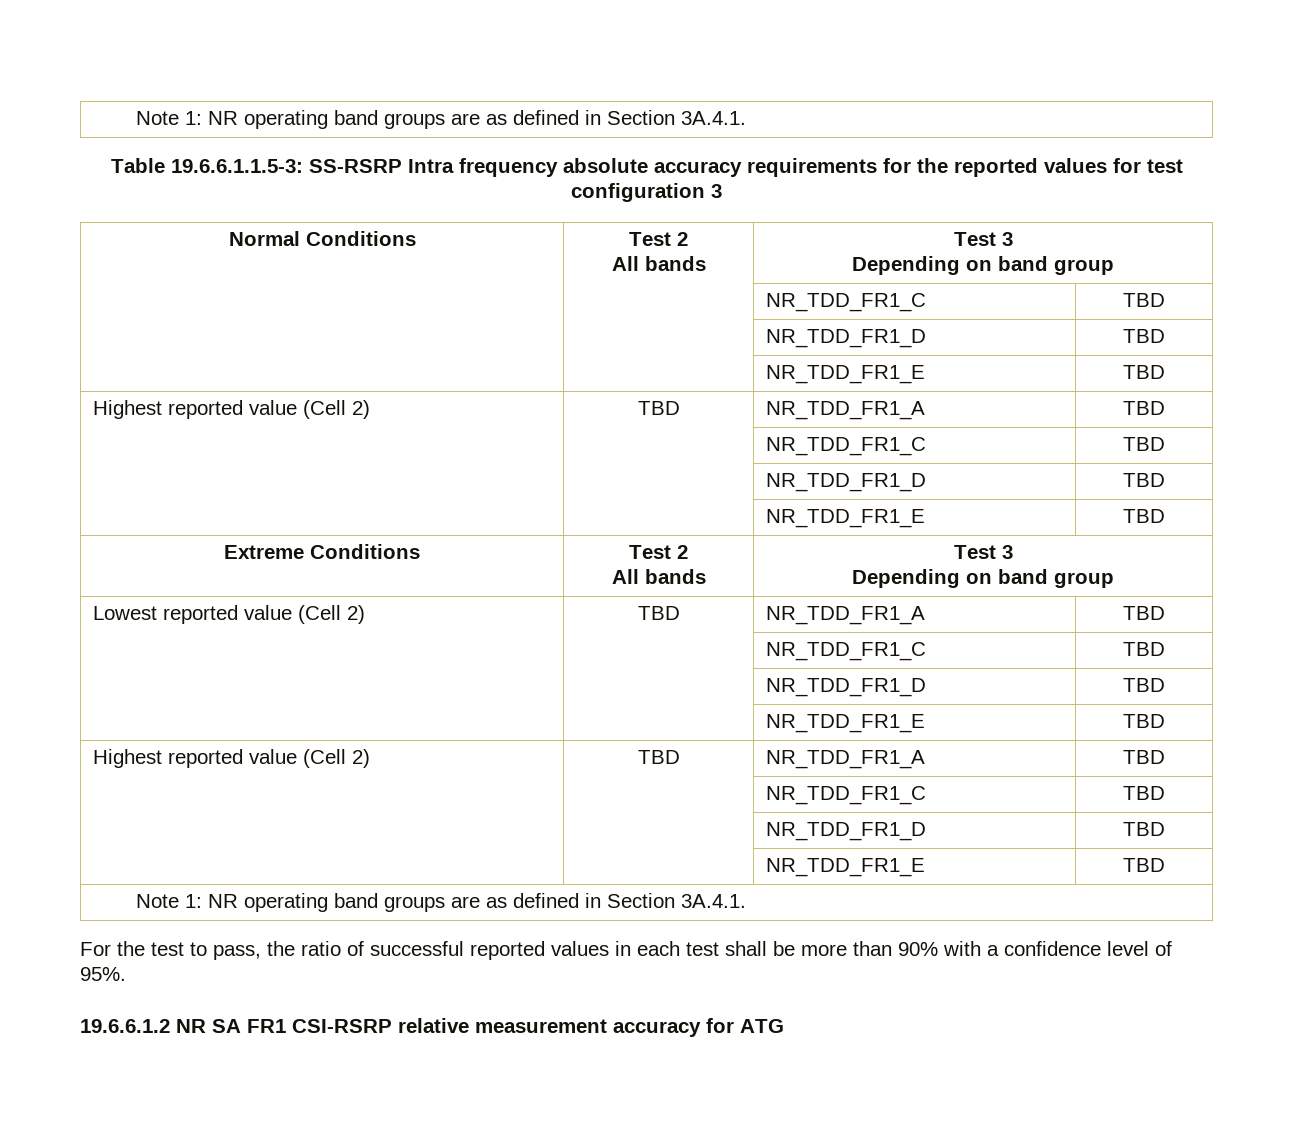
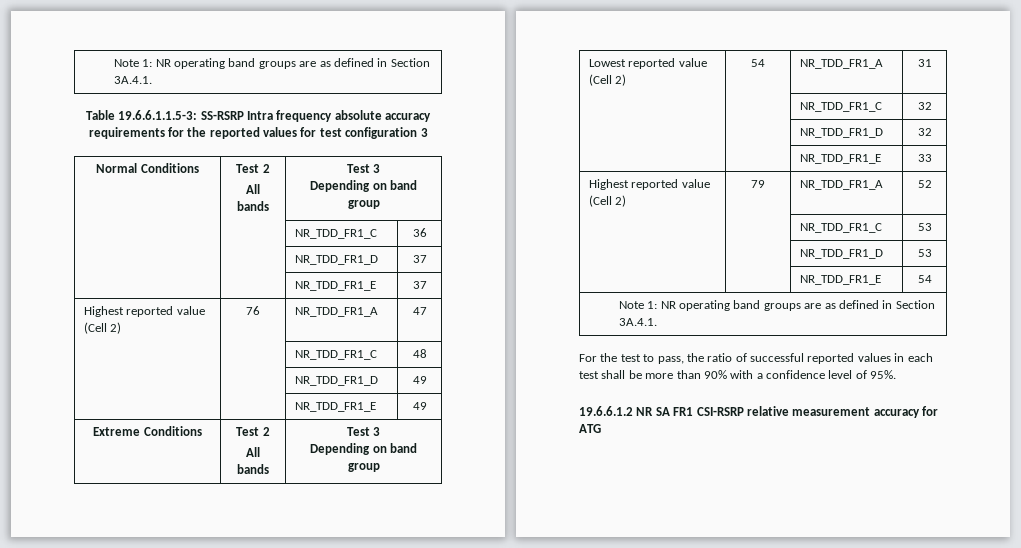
[1123,293,1165,307] [765,329,926,348] [1123,329,1165,343] [765,365,925,384] [1123,365,1165,379] [92,400,370,419] [637,401,680,415] [765,401,925,420] [1123,401,1165,415] [765,437,926,456] [1123,437,1165,451] [765,473,926,492] [1123,473,1165,487] [765,509,925,528] [1123,509,1165,523] TBD // | | NR_TDD_FR1_D | TBD // | | NR_TDD_FR1_E | TBD // Highest reported value (Cell 2) | TBD | NR_TDD_FR1_A | TBD // | | NR_TDD_FR1_C | TBD // | | NR_TDD_FR1_D | TBD // | | NR_TDD_FR1_E | TBD -> [412,228,427,237] [294,255,378,265] [412,255,427,263] [294,281,376,291] [412,281,427,289] [83,306,205,317] [83,322,122,334] [246,306,260,315] [294,307,378,317] [412,307,427,315] [294,350,377,360] [412,349,427,358] [294,376,378,386] [412,376,427,384] [294,402,376,412] [412,402,427,410] 36 // | | NR_TDD_FR1_D | 37 // | | NR_TDD_FR1_E | 37 // Highest reported value (Cell 2) | 76 | NR_TDD_FR1_A | 47 // | | NR_TDD_FR1_C | 48 // | | NR_TDD_FR1_D | 49 // | | NR_TDD_FR1_E | 49
[637,606,680,620] [765,606,925,625] [1123,606,1165,620] [765,642,926,661] [1123,642,1165,656] [765,678,926,697] [1123,678,1165,692] [765,714,925,733] [1123,714,1165,728] [92,749,370,768] [637,750,680,764] [765,750,925,769] [1123,750,1165,764] [765,786,926,805] [1123,786,1165,800] [765,822,926,841] [1123,822,1165,836] [765,858,925,877] [1123,858,1165,872] TBD | NR_TDD_FR1_A | TBD // | | NR_TDD_FR1_C | TBD // | | NR_TDD_FR1_D | TBD // | | NR_TDD_FR1_E | TBD // Highest reported value (Cell 2) | TBD | NR_TDD_FR1_A | TBD // | | NR_TDD_FR1_C | TBD // | | NR_TDD_FR1_D | TBD // | | NR_TDD_FR1_E | TBD -> [751,59,765,67] [799,59,883,69] [917,59,932,67] [799,102,882,112] [917,102,932,110] [799,128,883,138] [917,128,932,136] [799,154,881,164] [917,154,932,162] [588,179,710,190] [588,195,627,207] [751,180,765,188] [799,180,883,190] [917,180,932,188] [799,223,882,233] [917,223,932,231] [799,249,883,259] [917,249,932,257] [799,275,881,285] [917,275,932,283] 54 | NR_TDD_FR1_A | 31 // | | NR_TDD_FR1_C | 32 // | | NR_TDD_FR1_D | 32 // | | NR_TDD_FR1_E | 33 // Highest reported value (Cell 2) | 79 | NR_TDD_FR1_A | 52 // | | NR_TDD_FR1_C | 53 // | | NR_TDD_FR1_D | 53 // | | NR_TDD_FR1_E | 54

